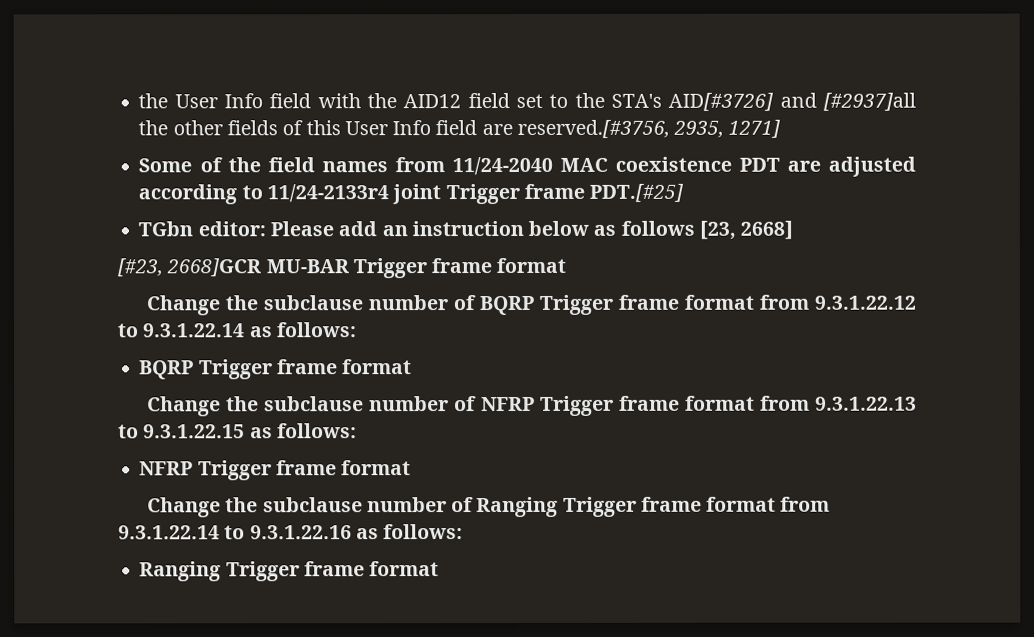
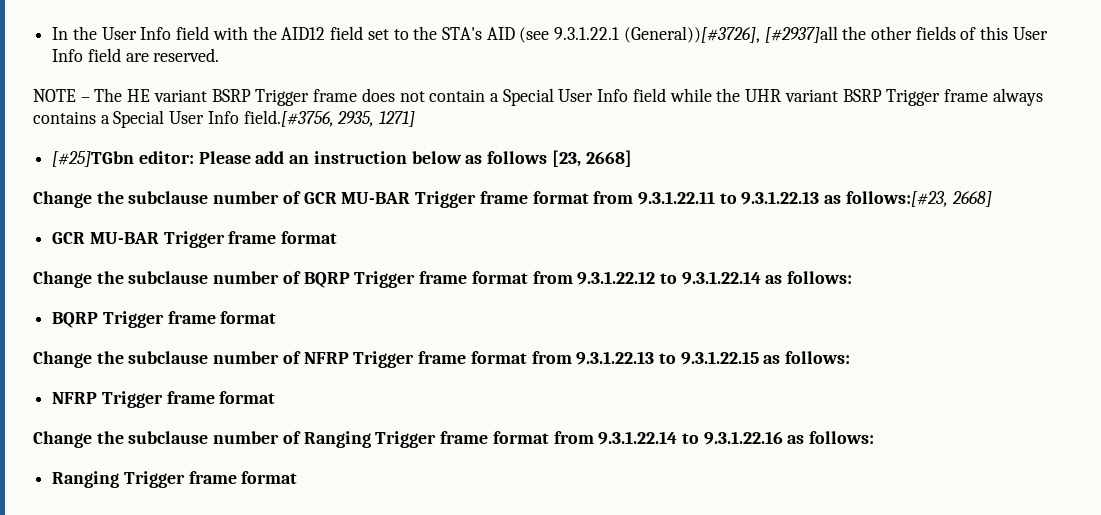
(138, 101) none -> [52,27,69,40] In
[668,92,817,112] AID[#3726] and -> [486,26,760,43] AID (see 9.3.1.22.1 (General))[#3726],
[516,119,782,140] [138,156,916,177] [138,183,685,205] [138,221,194,237] reserved.[#3756, 2935, 1271] // Some of the field names from 11/24-2040 MAC coexistence PDT are adjusted according to 11/24-2133r4 joint Trigger frame PDT.[#25] // TGbn -> [153,48,220,62] [33,88,1043,106] [33,110,416,128] [52,151,135,167] reserved. // NOTE – The HE variant BSRP Trigger frame does not contain a Special User Info field while the UHR variant BSRP Trigger frame always contains a Special User Info field.[#3756, 2935, 1271] // [#25]TGbn
[117,258,262,278] [#23, 2668]GCR -> [33,191,992,208] [52,232,86,244] Change the subclause number of GCR MU-BAR Trigger frame format from 9.3.1.22.11 to 9.3.1.22.13 as follows:[#23, 2668] // GCR

